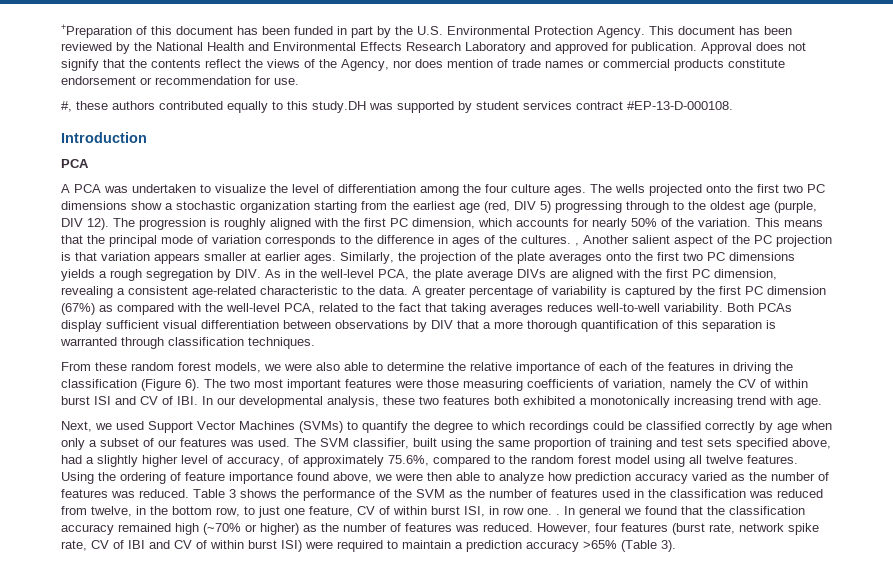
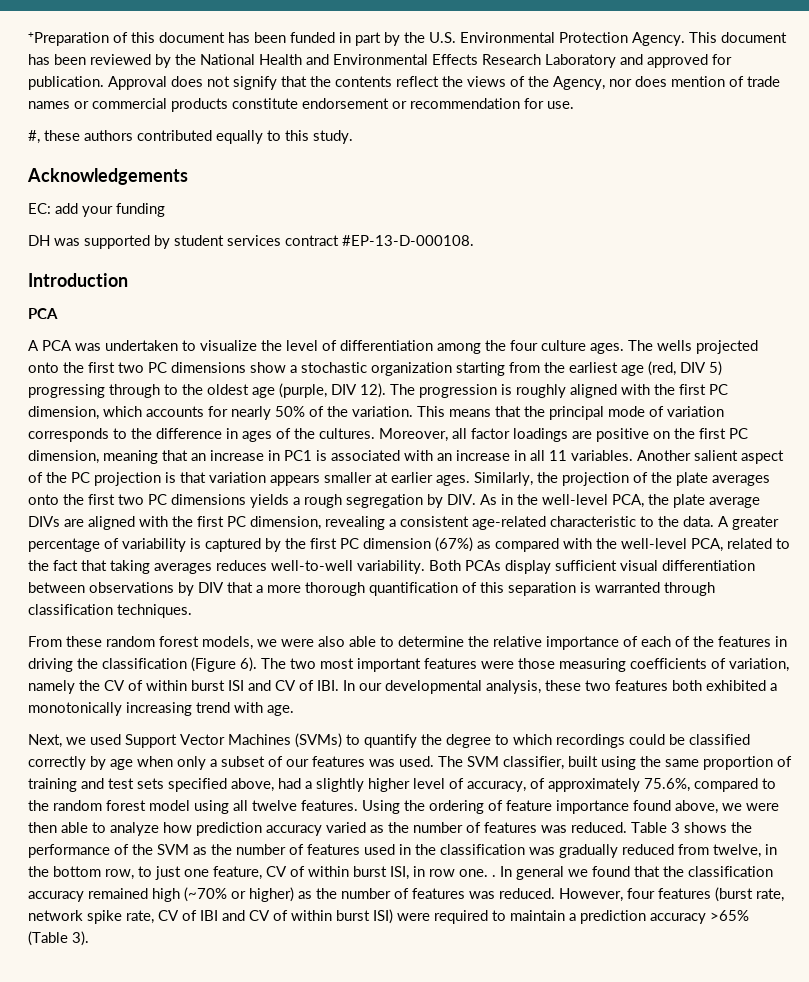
[312,101,366,113] study.DH -> [313,130,353,144] [27,168,188,185] [28,203,165,217] [28,235,50,246] study. // Acknowledgements // EC: add your funding // DH
[575,243,579,246] , -> [379,428,748,442] [28,450,633,464] Moreover, all factor loadings are positive on the first PC dimension, meaning that an increase in PC1 is associated with an increase in all 11 variables.
(773, 494) none -> [559,844,618,858] gradually

